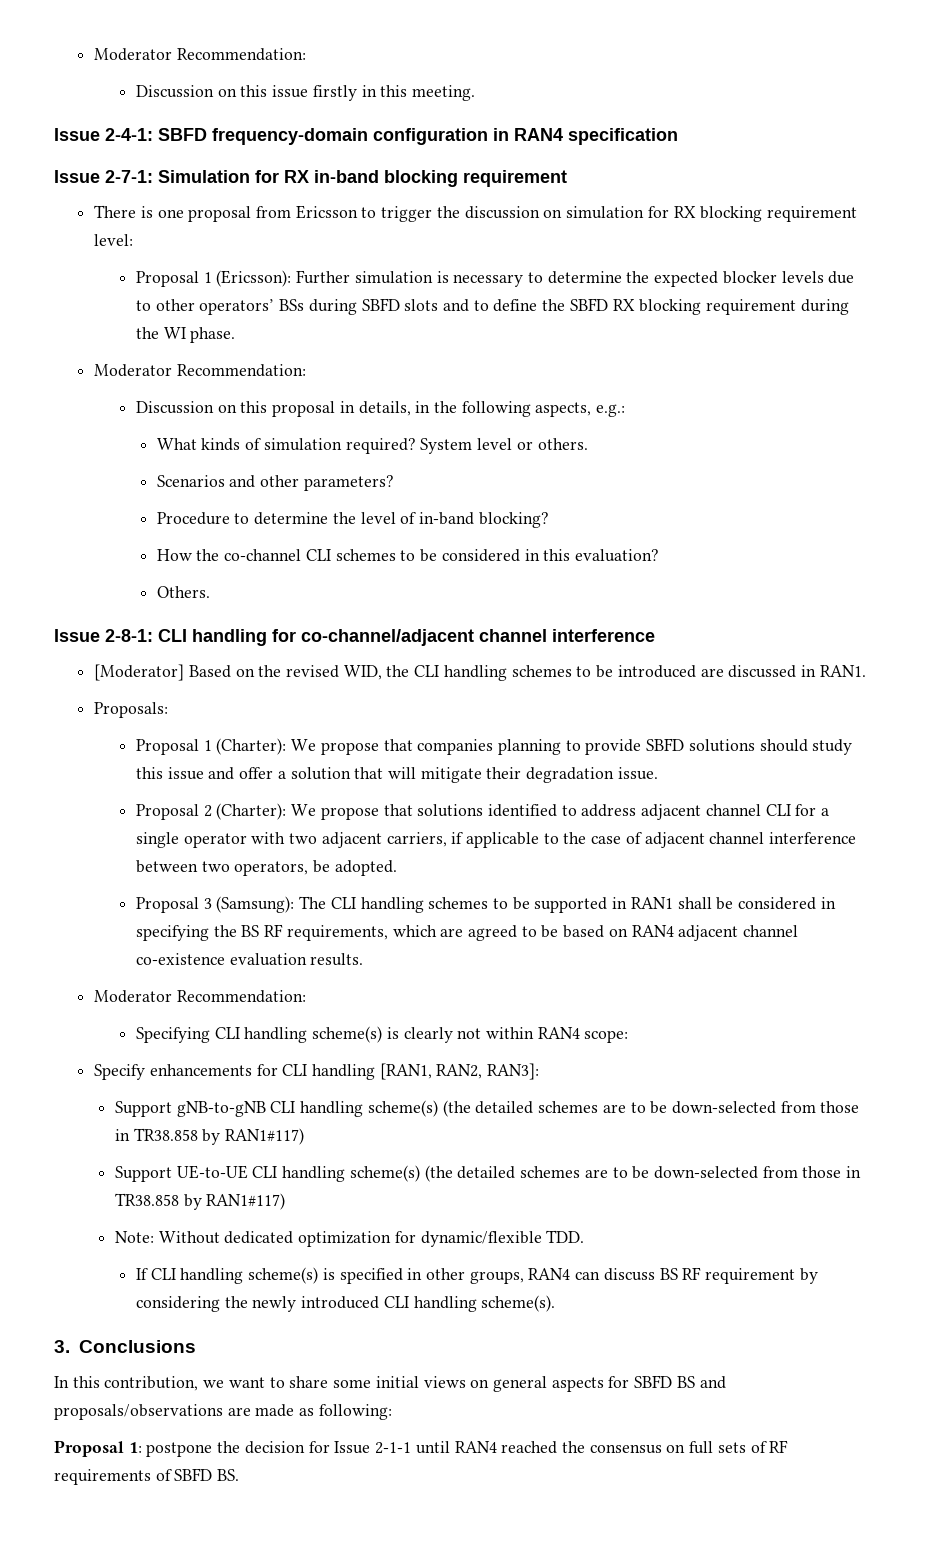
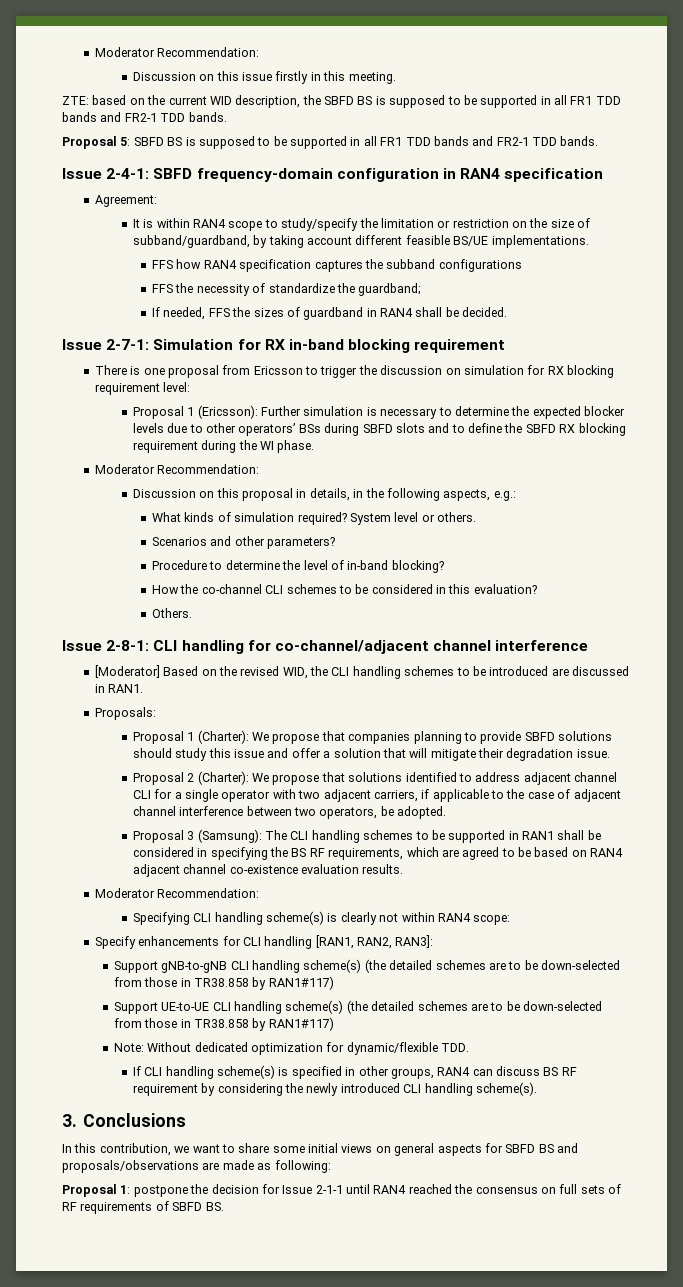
(475, 93) none -> [62,95,621,108] [62,112,227,122] [62,136,599,149] // ZTE: based on the current WID description, the SBFD BS is supposed to be supported in all FR1 TDD bands and FR2-1 TDD bands. // Proposal 5: SBFD BS is supposed to be supported in all FR1 TDD bands and FR2-1 TDD bands.
(678, 136) none -> [94,195,157,207] [132,218,591,231] [132,235,589,248] [152,259,522,272] [152,283,422,296] [152,307,508,320] // Agreement: // It is within RAN4 scope to study/specify the limitation or restriction on the size of subband/guardband, by taking account different feasible BS/UE implementations. // FFS how RAN4 specification captures the subband configurations // FFS the necessity of standardize the guardband; // If needed, FFS the sizes of guardband in RAN4 shall be decided.

